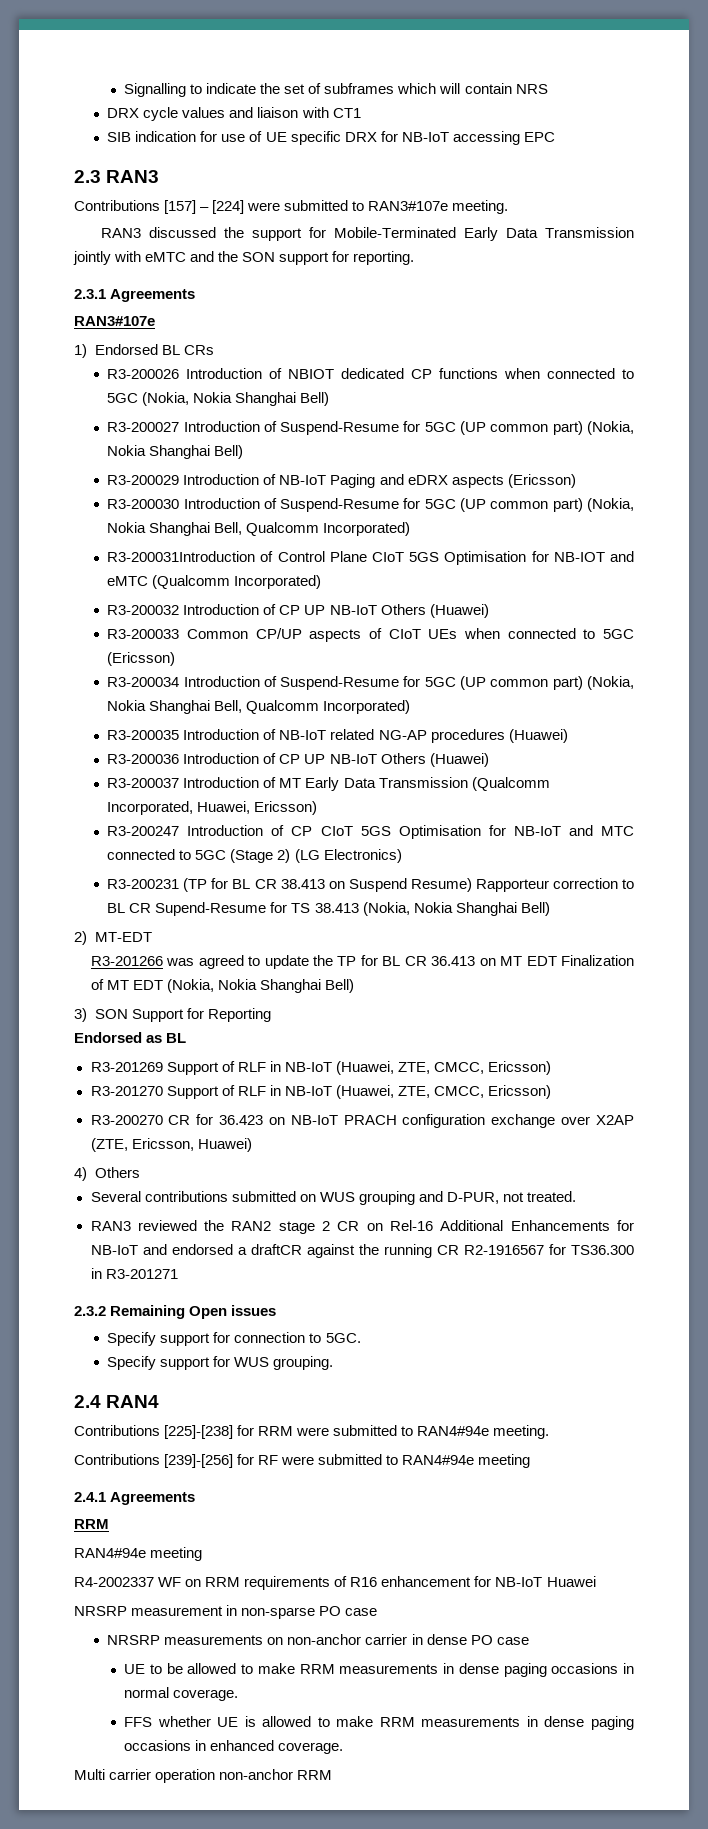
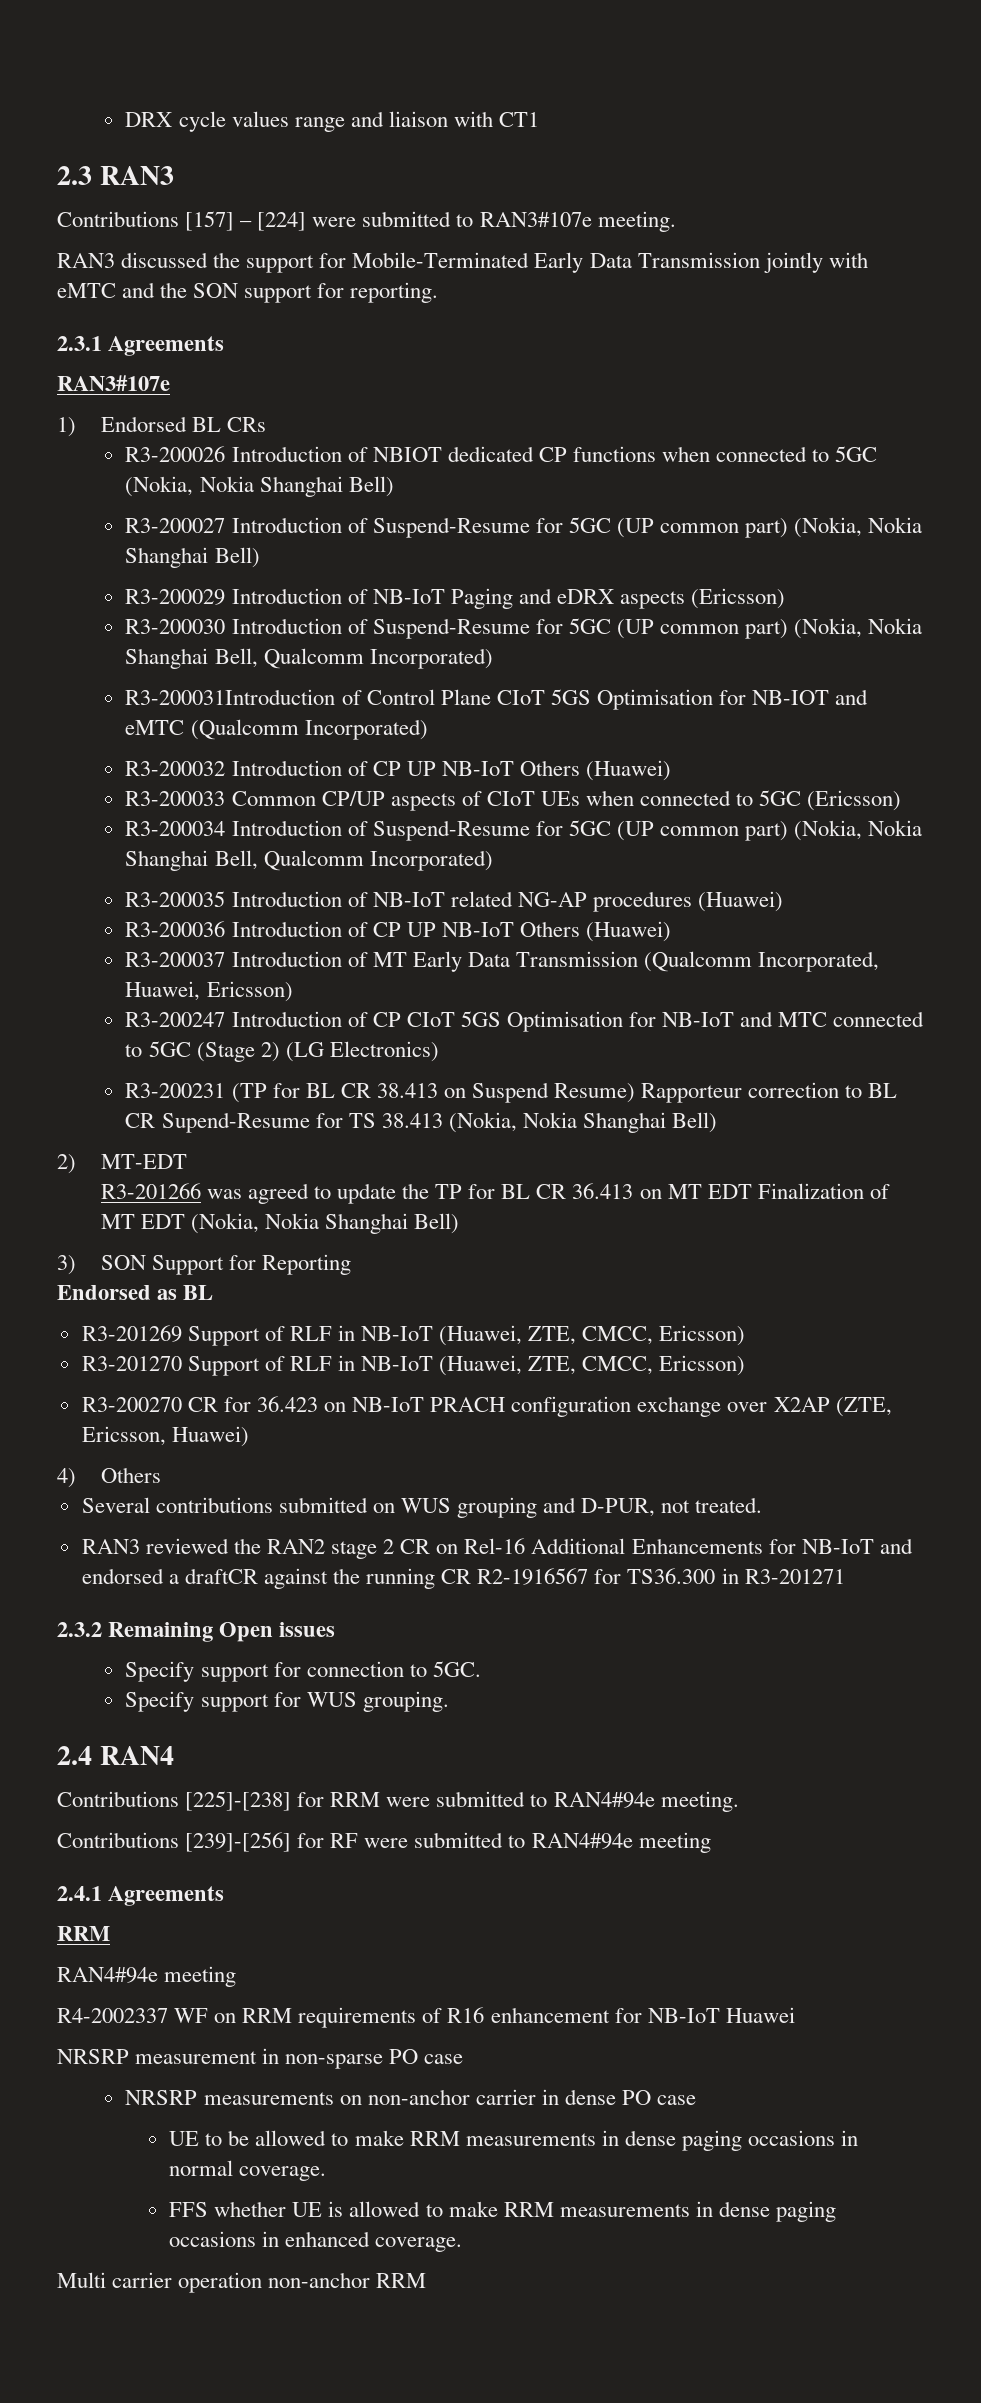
[124,83,548,97] Signalling to indicate the set of subframes which will contain NRS // -> (125, 119) none
(226, 112) none -> [294,117,345,132] range
[107,131,555,145] // SIB indication for use of UE specific DRX for NB-IoT accessing EPC -> (539, 119) none

